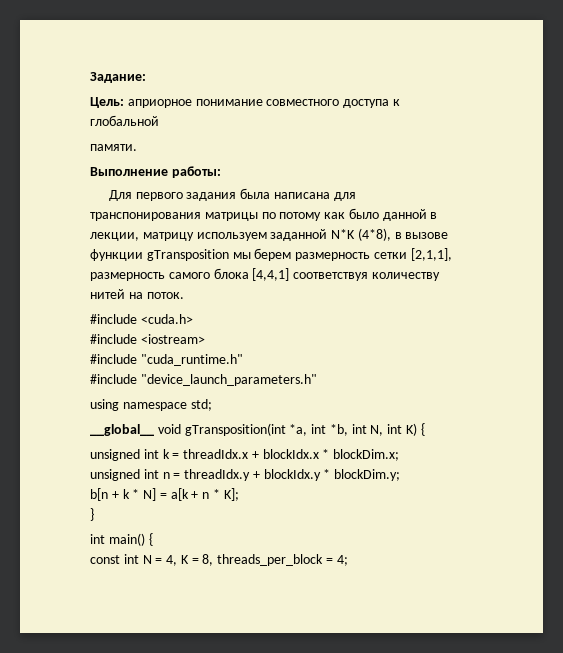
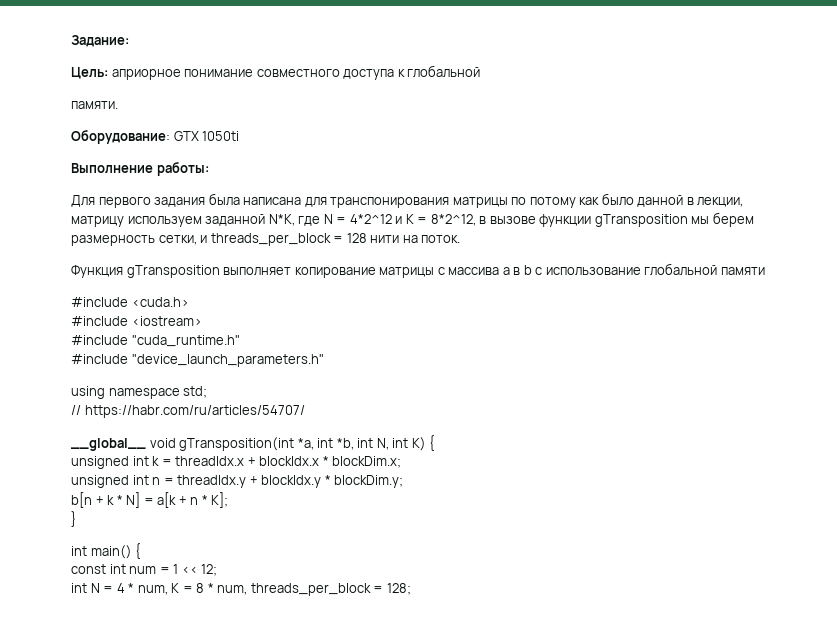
(137, 147) none -> [71,130,240,144] // Оборудование: GTX 1050ti
[331,228,391,241] N*K (4*8), -> [268,214,476,226] N*K, где N = 4*2^12 и K = 8*2^12,
[373,248,452,261] [90,268,440,281] [90,289,184,299] сетки [2,1,1], размерность самого блока [4,4,1] соответствуя количеству нитей на поток. -> [158,233,461,246] [71,263,765,278] сетки, и threads_per_block = 128 нити на поток. // Функция gTransposition выполняет копирование матрицы с массива a в b с использование глобальной памяти
(212, 405) none -> [71,405,305,418] // // https://habr.com/ru/articles/54707/
[142,554,348,566] N = 4, K = 8, threads_per_block = 4; -> [129,564,218,576] [71,583,411,596] num = 1 << 12; // int N = 4 * num, K = 8 * num, threads_per_block = 128;

